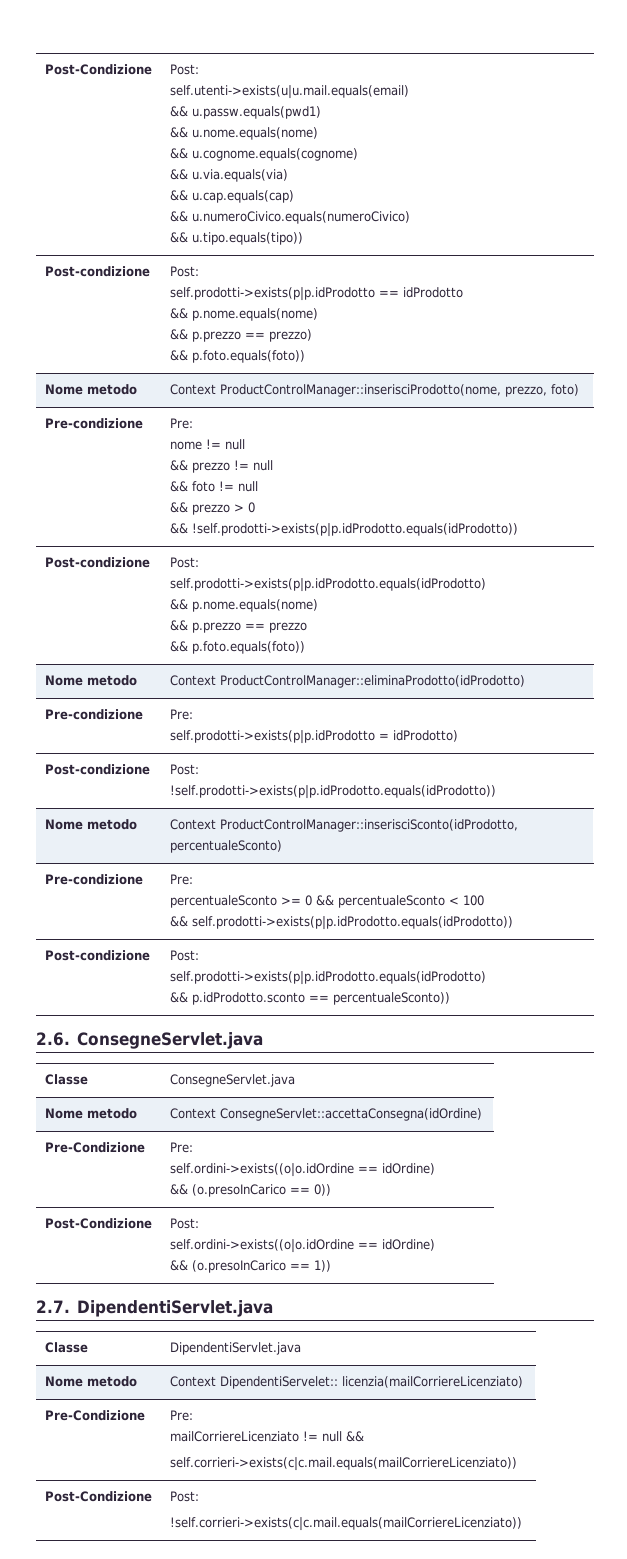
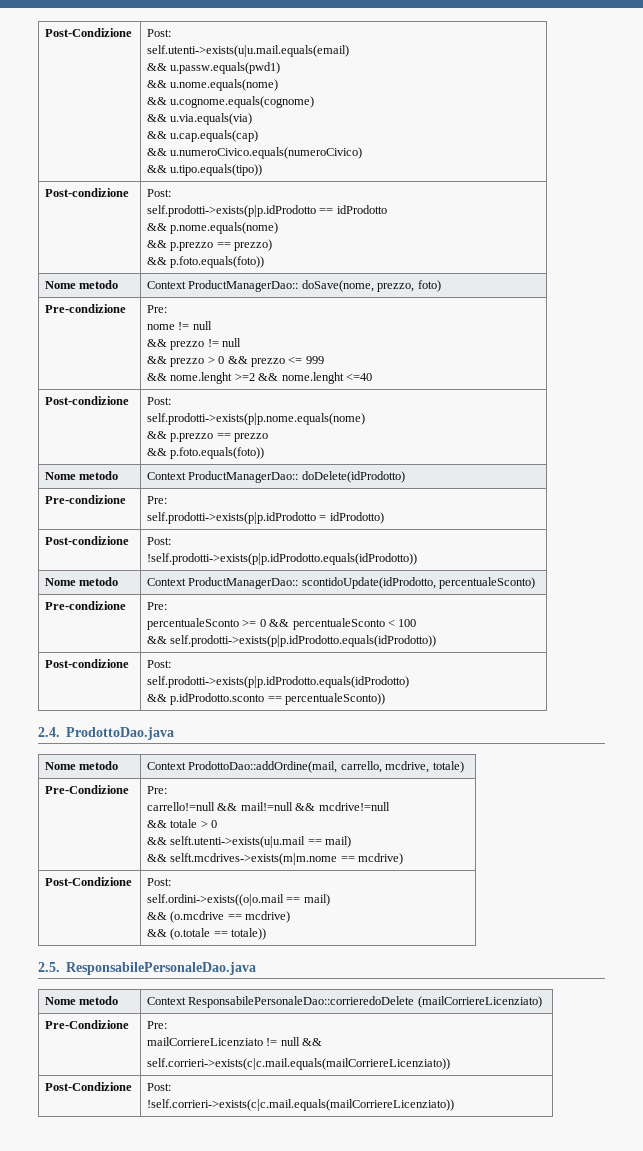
[219,384,501,397] ProductControlManager::inserisciProdotto(nome, -> [188,280,374,292] ProductManagerDao:: doSave(nome,
[169,481,258,492] // && foto != null -> (242, 342) none
[169,523,518,537] [44,557,150,568] [169,557,199,568] [169,578,486,592] [169,599,318,612] // && !self.prodotti->exists(p|p.idProdotto.equals(idProdotto)) // Post-condizione | Post: // self.prodotti->exists(p|p.idProdotto.equals(idProdotto) // && p.nome.equals(nome) -> [227,356,324,367] [147,372,372,384] [45,396,130,405] [147,397,172,405] [147,413,366,425] && prezzo <= 999 // && nome.lenght >=2 && nome.lenght <=40 // Post-condizione | Post: // self.prodotti->exists(p|p.nome.equals(nome)
[219,675,525,688] ProductControlManager::eliminaProdotto(idProdotto) -> [188,471,405,483] ProductManagerDao:: doDelete(idProdotto)
[219,819,518,832] ProductControlManager::inserisciSconto(idProdotto, -> [188,577,436,589] ProductManagerDao:: scontidoUpdate(idProdotto,
[36,1032,263,1049] [44,1074,88,1085] [169,1074,295,1087] [44,1108,137,1119] [169,1108,482,1121] [44,1142,145,1153] [169,1142,193,1153] [169,1163,435,1177] [169,1184,331,1197] [44,1218,152,1229] [169,1218,199,1229] [169,1239,435,1253] [169,1260,331,1273] [36,1300,273,1317] [44,1342,88,1353] [169,1342,301,1355] [44,1376,137,1387] [169,1376,523,1389] 2.6. ConsegneServlet.java // Classe | ConsegneServlet.java // Nome metodo | Context ConsegneServlet::accettaConsegna(idOrdine) // Pre-Condizione | Pre: // self.ordini->exists((o|o.idOrdine == idOrdine) // && (o.presoInCarico == 0)) // Post-Condizione | Post: // self.ordini->exists((o|o.idOrdine == idOrdine) // && (o.presoInCarico == 1)) // 2.7. DipendentiServlet.java // Classe | DipendentiServlet.java // Nome metodo | Context DipendentiServelet:: licenzia(mailCorriereLicenziato) -> [38,727,175,740] [45,761,119,770] [147,761,464,773] [45,785,130,794] [147,786,168,794] [147,802,390,811] [147,819,218,828] [147,836,352,848] [147,853,404,865] [45,877,133,886] [147,878,172,886] [147,894,330,906] [147,911,291,923] [147,928,267,940] [38,962,257,975] [45,996,119,1005] [147,996,542,1008] 2.4. ProdottoDao.java // Nome metodo | Context ProdottoDao::addOrdine(mail, carrello, mcdrive, totale) // Pre-Condizione | Pre: // carrello!=null && mail!=null && mcdrive!=null // && totale > 0 // && selft.utenti->exists(u|u.mail == mail) // && selft.mcdrives->exists(m|m.nome == mcdrive) // Post-Condizione | Post: // self.ordini->exists((o|o.mail == mail) // && (o.mcdrive == mcdrive) // && (o.totale == totale)) // 2.5. ResponsabilePersonaleDao.java // Nome metodo | Context ResponsabilePersonaleDao::corrieredoDelete (mailCorriereLicenziato)

